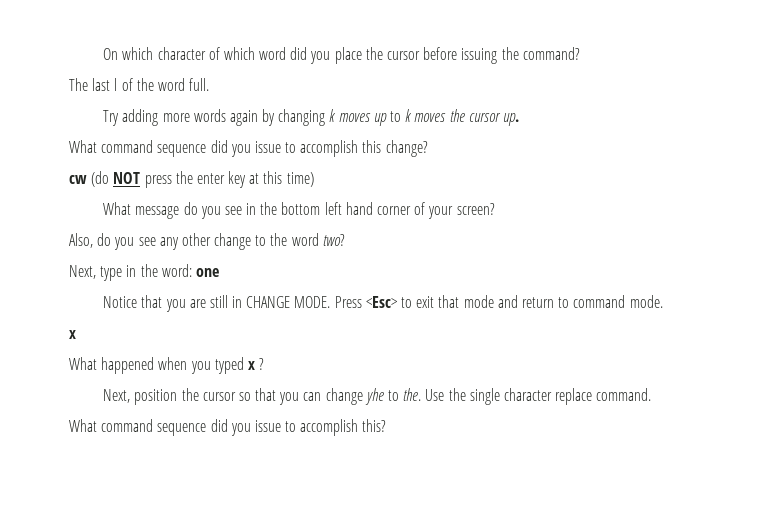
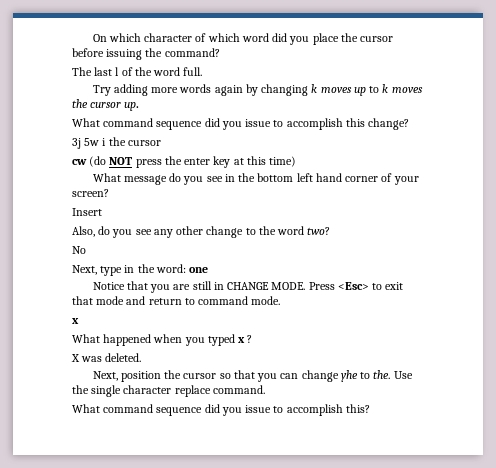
(428, 148) none -> [72,137,161,149] // 3j 5w i the cursor
(495, 209) none -> [72,208,102,216] // Insert
(345, 240) none -> [72,246,86,254] // No
(265, 364) none -> [71,353,142,362] // X was deleted.

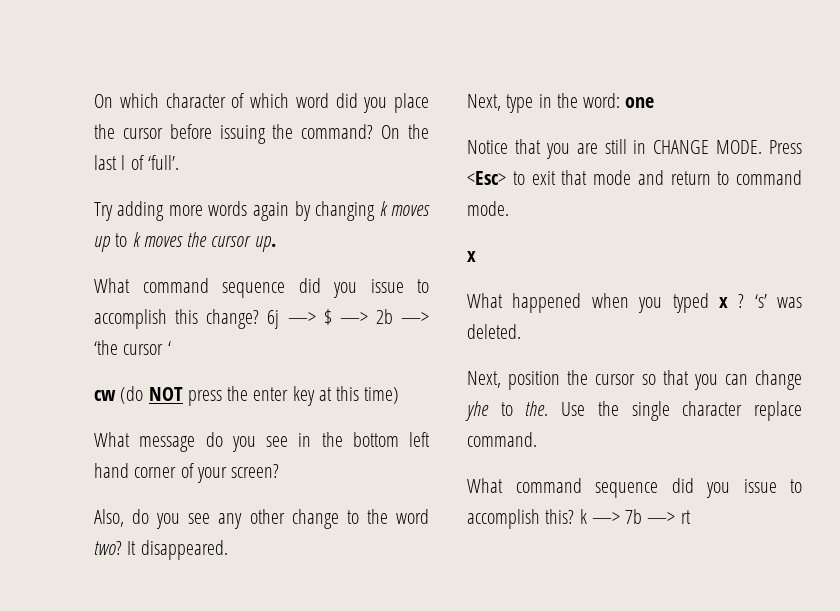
[72,67,92,76] // The -> [381,124,429,139] On the
[134,67,203,76] the word full. -> [147,155,179,170] ‘full’.
[72,137,161,149] // 3j 5w i the cursor -> [267,309,429,329] [94,340,171,355] 6j —> $ —> 2b —> ‘the cursor ‘
[72,208,102,216] // Insert -> (280, 471) none
[72,246,86,254] // No -> [127,540,228,560] It disappeared.
[71,354,80,362] // X -> [754,294,767,308] ‘s’
(370, 408) none -> [579,509,691,524] k —> 7b —> rt

